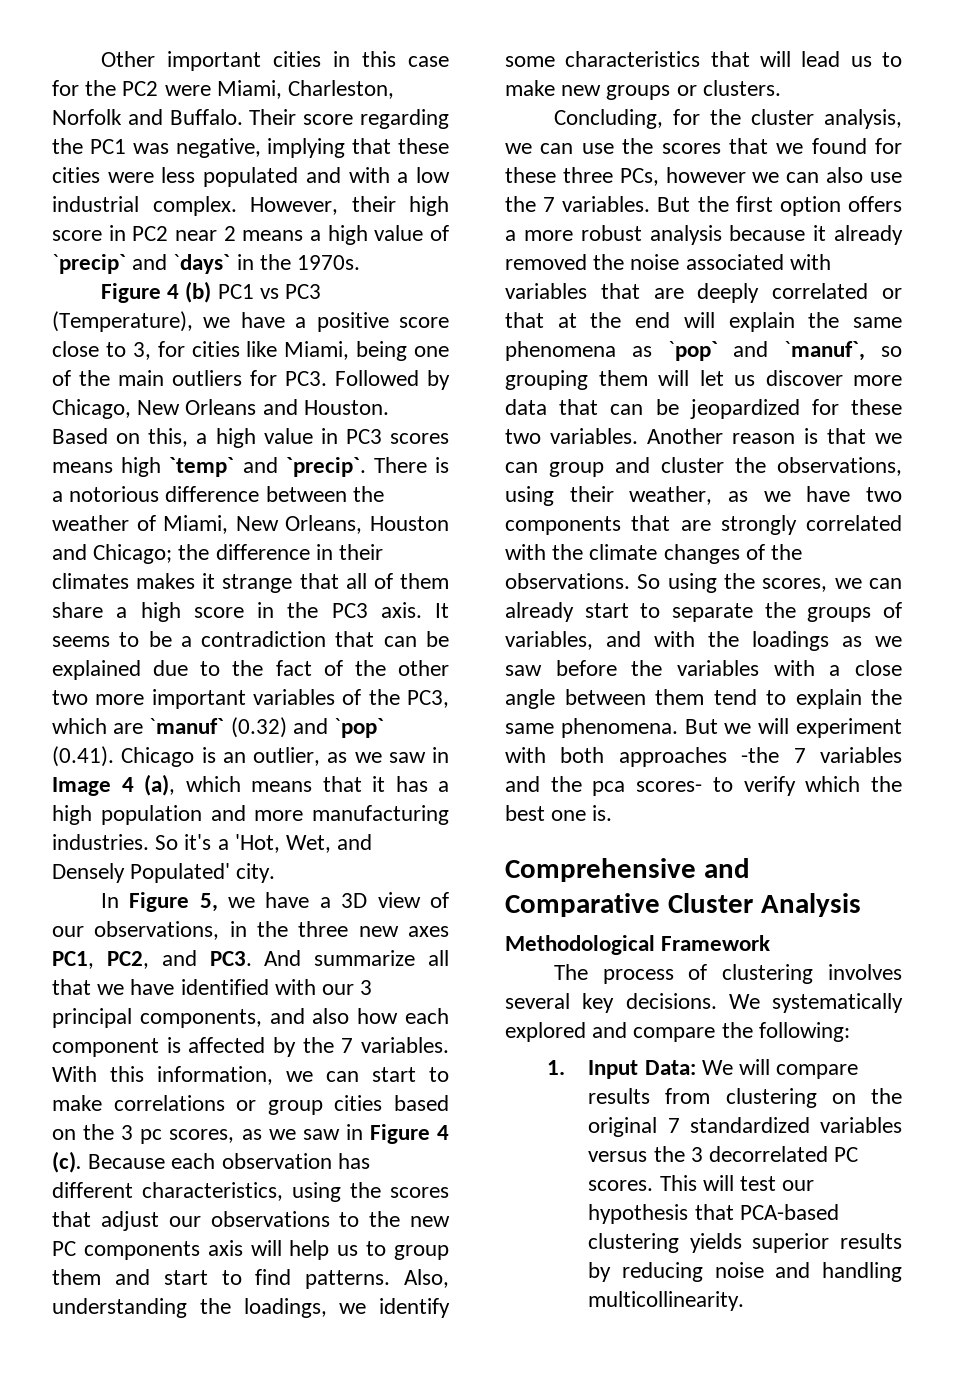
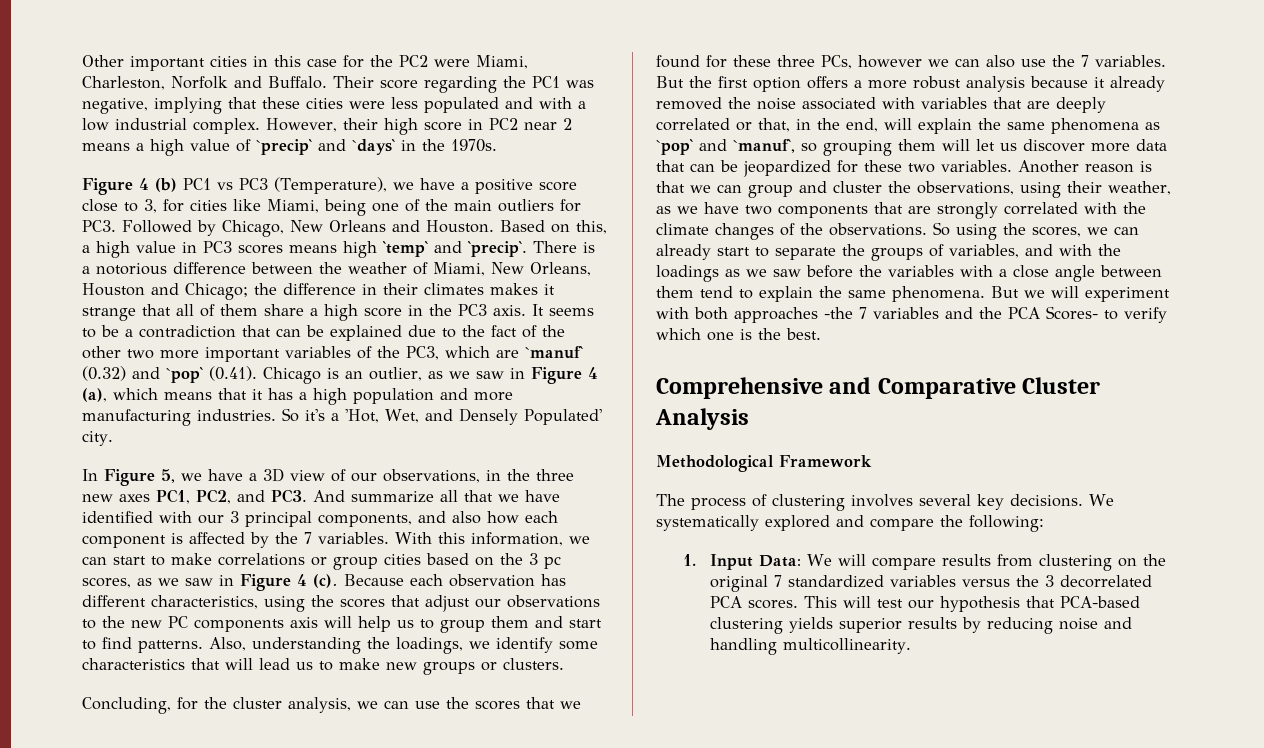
[52,777,111,796] Image -> [531,367,582,384] Figure
[505,312,671,328] that at the end -> [758,118,878,132] that, in the end,
[592,781,703,796] pca scores- -> [1008,306,1098,320] PCA Scores-
[871,776,902,792] [505,805,613,821] the best one is. -> [707,328,821,341] one is the best.
[834,1147,859,1162] PC -> [710,596,743,608] PCA

